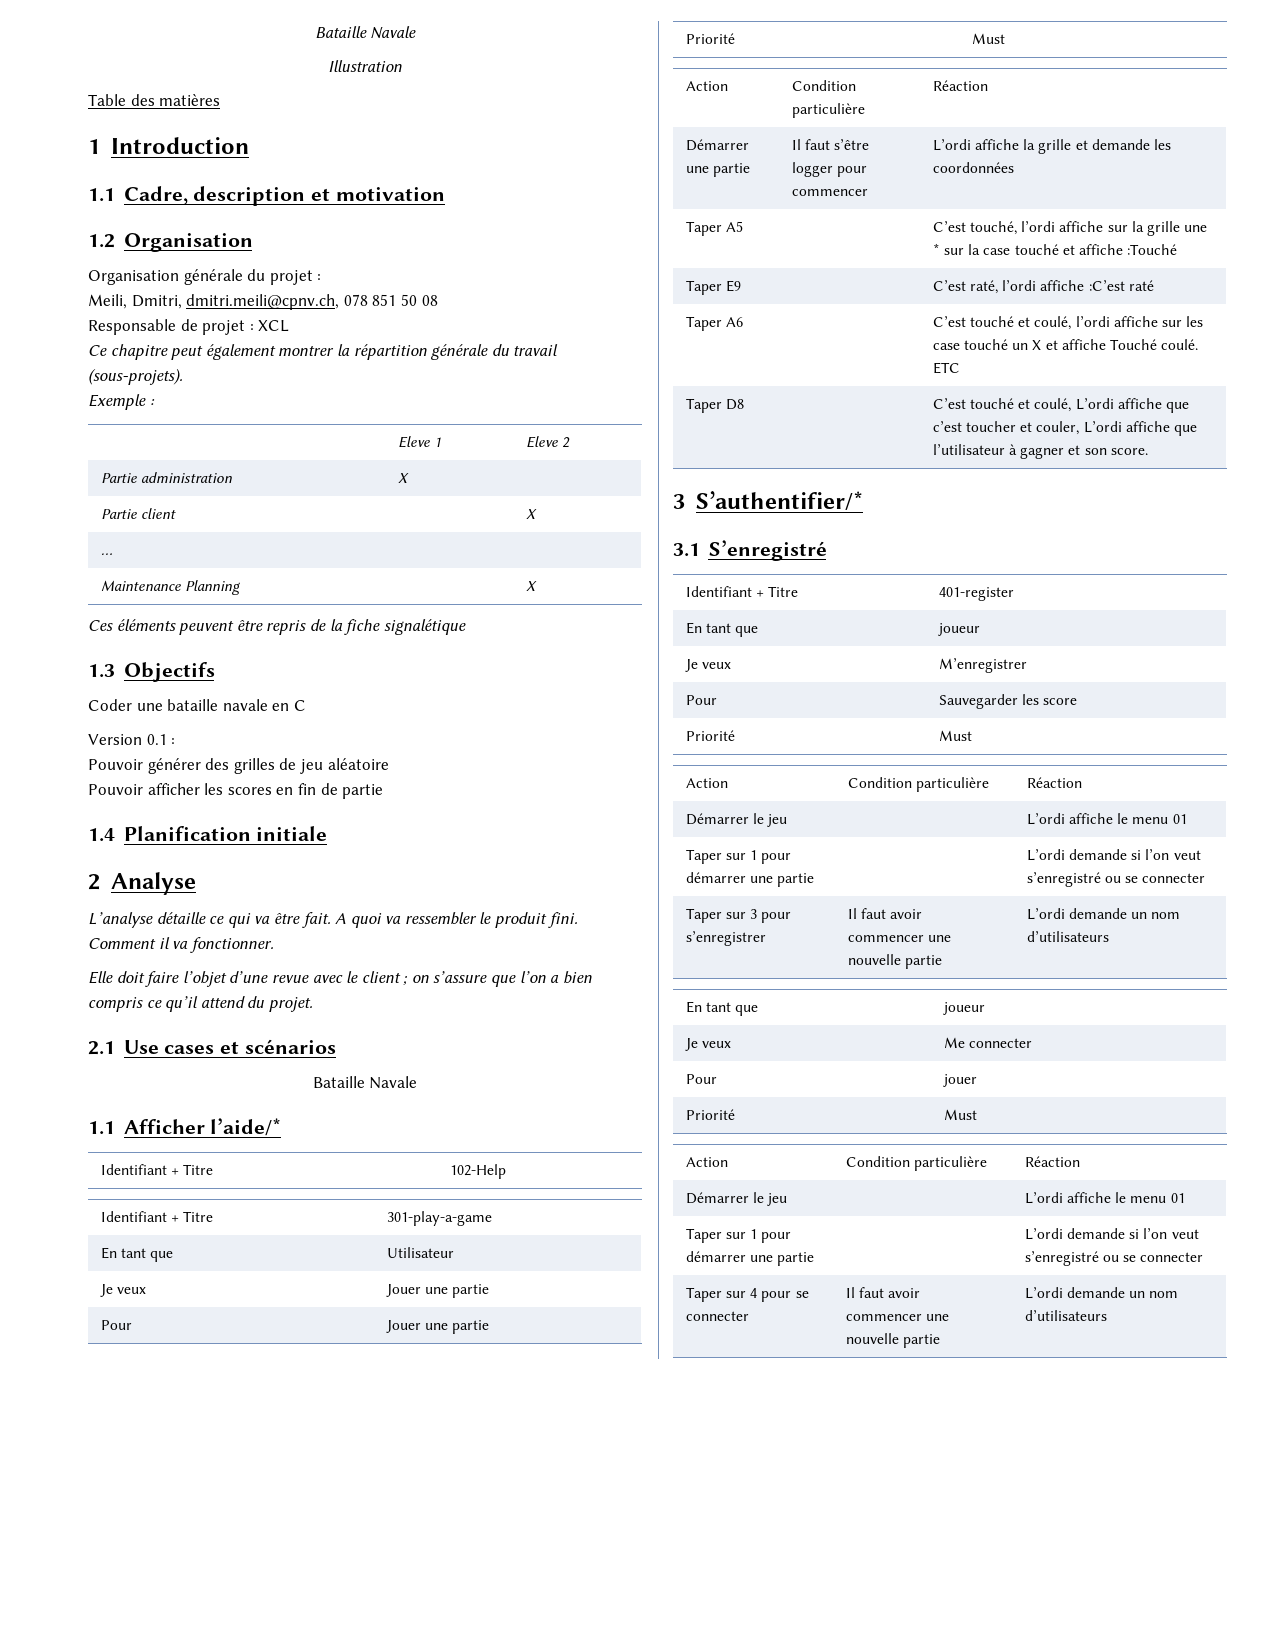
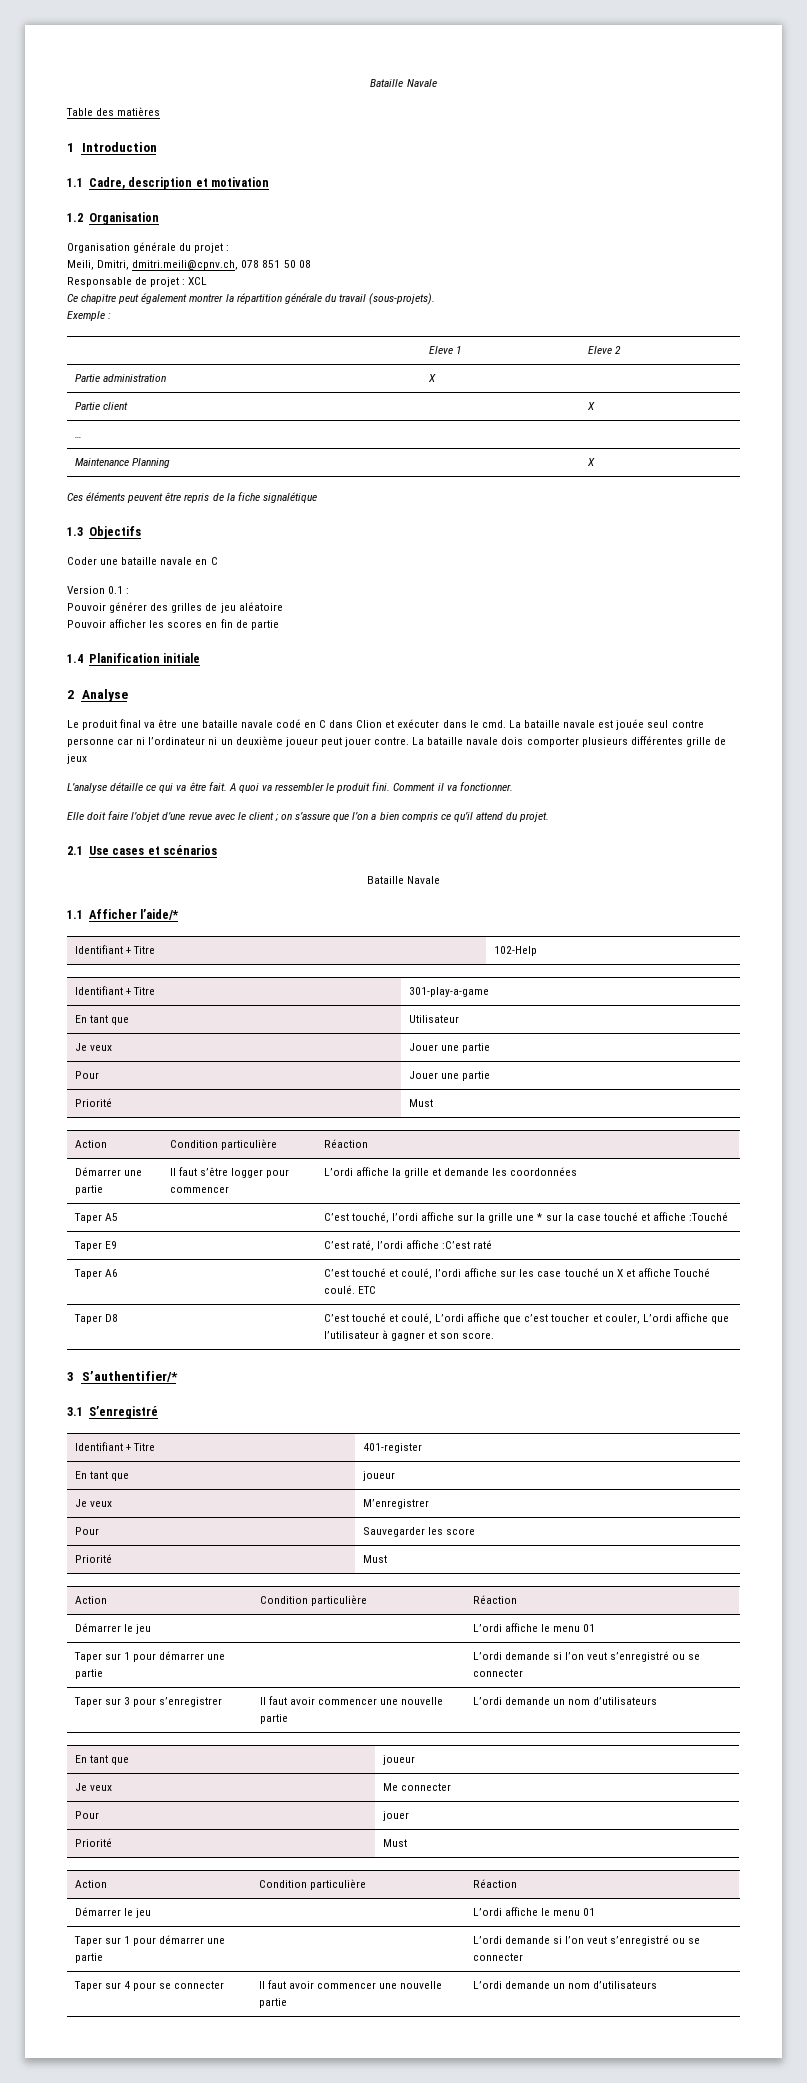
[314,26,417,39] [328,60,402,72] Bataille Navale // Illustration -> [370,79,437,87] Bataille Navale
(197, 883) none -> [67,719,704,730] [67,736,726,747] [67,754,87,764] // Le produit final va être une bataille navale codé en C dans Clion et exécuter dans le cmd. La bataille navale est jouée seul contre personne car ni l’ordinateur ni un deuxième joueur peut jouer contre. La bataille navale dois comporter plusieurs différentes grille de jeux

